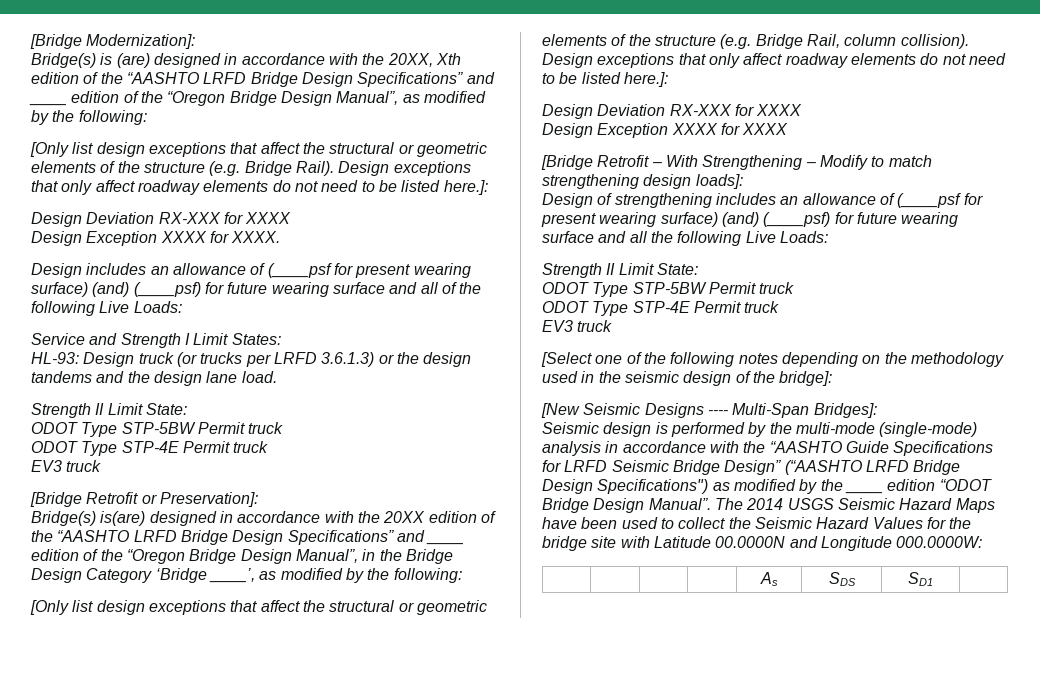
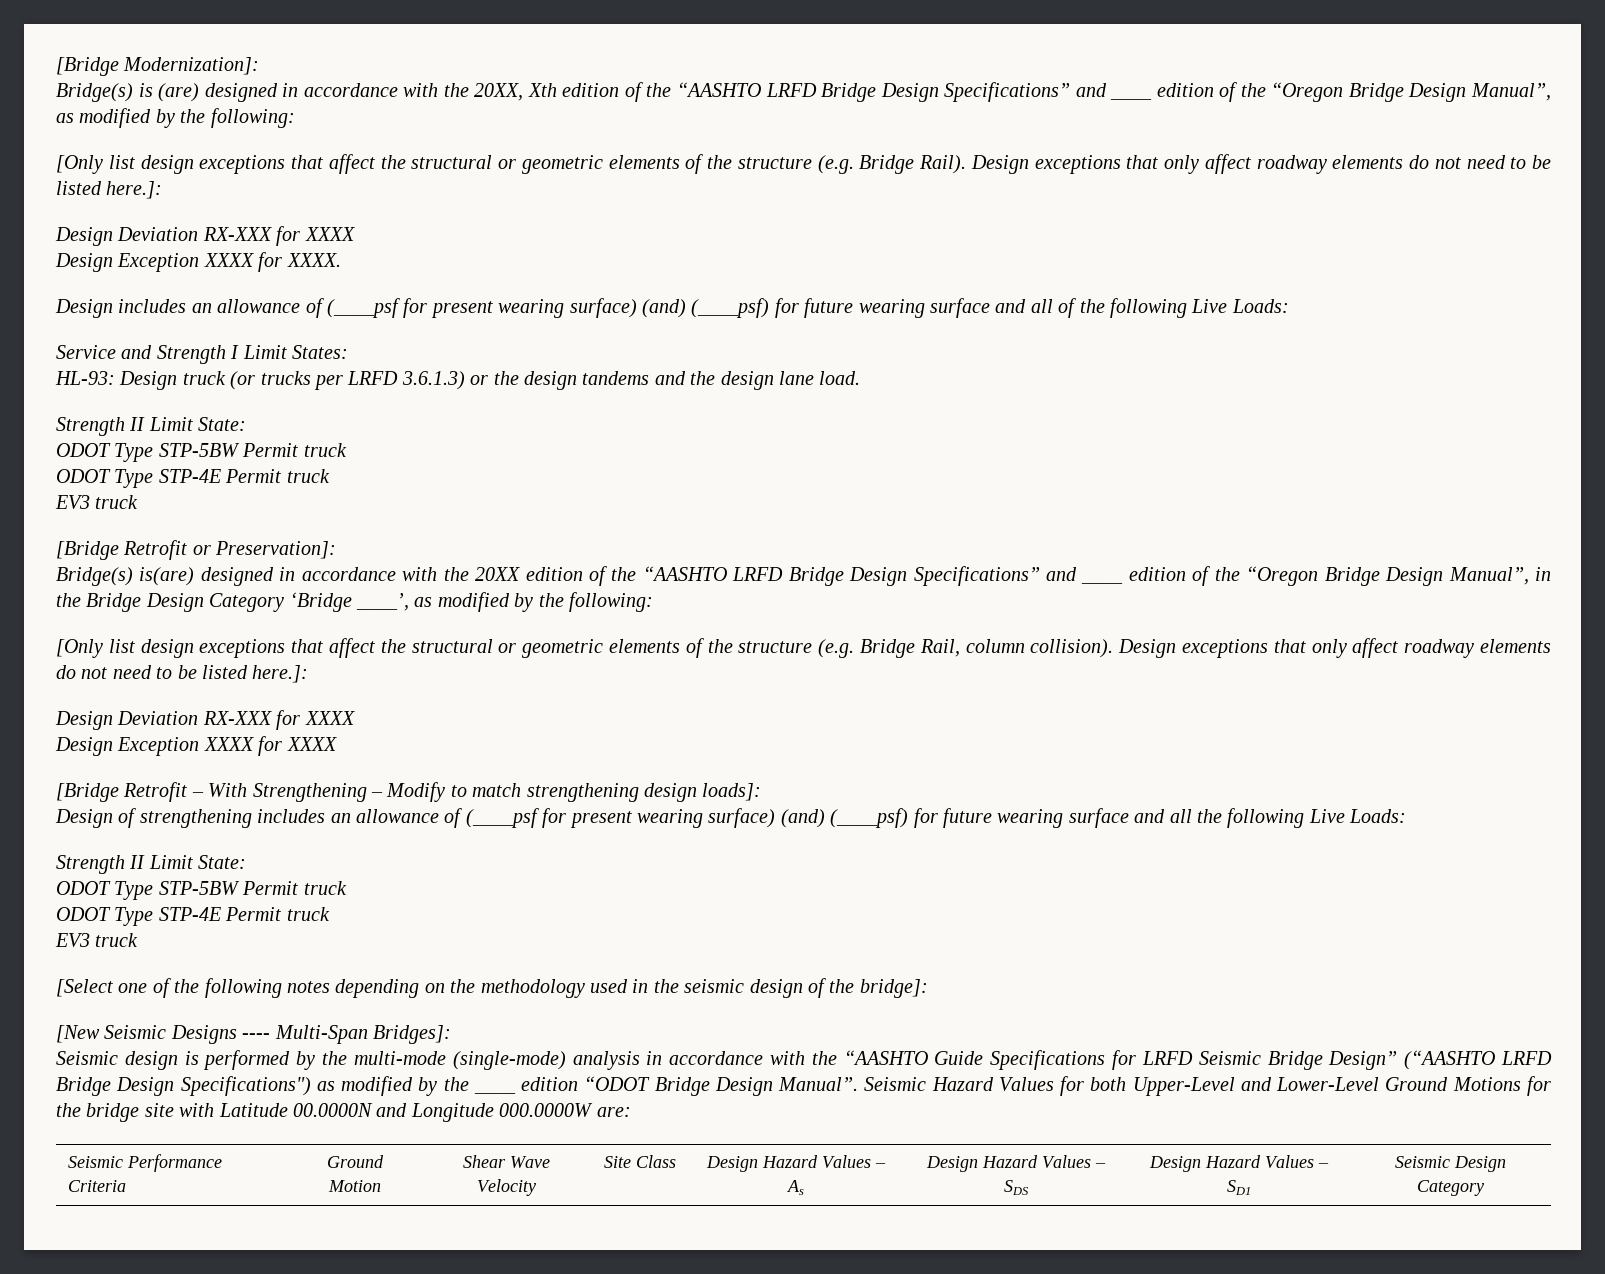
[714,498,995,513] [542,517,923,529] The 2014 USGS Seismic Hazard Maps have been used to collect the Seismic Hazard Values -> [864,1076,1521,1096] Seismic Hazard Values for both Upper-Level and Lower-Level Ground Motions
[896,536,983,548] [759,572,778,586] [828,572,856,586] [908,572,933,586] 000.0000W: // | | | | As | SDS | SD1 | -> [499,1103,631,1117] [68,1154,223,1172] [68,1180,127,1192] [327,1155,384,1168] [328,1180,381,1192] [463,1155,550,1168] [477,1179,536,1196] [603,1155,676,1168] [705,1155,886,1172] [786,1180,804,1195] [925,1155,1106,1172] [1003,1180,1029,1195] [1149,1155,1330,1172] [1227,1180,1251,1195] [1395,1156,1506,1172] [1417,1180,1484,1196] 000.0000W are: // Seismic Performance Criteria | Ground Motion | Shear Wave Velocity | Site Class | Design Hazard Values – As | Design Hazard Values – SDS | Design Hazard Values – SD1 | Seismic Design Category

